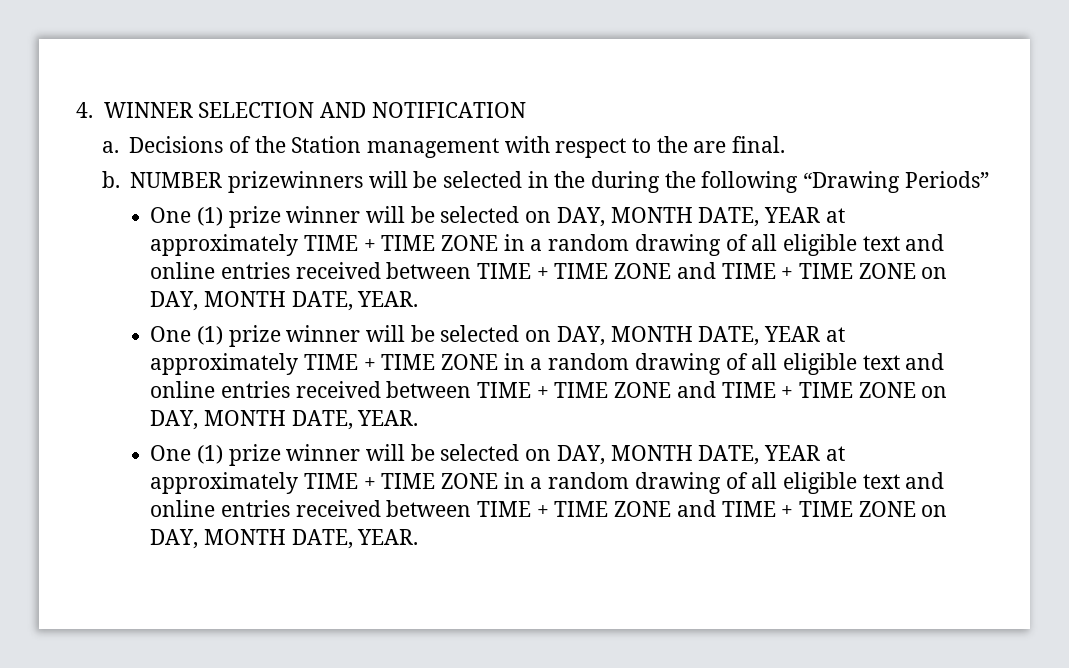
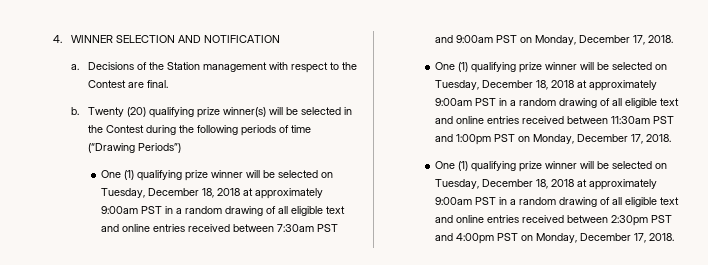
(688, 144) none -> [88,80,127,88] Contest
[130,171,363,193] NUMBER prizewinners -> [88,107,267,118] Twenty (20) qualifying prize winner(s)
(586, 179) none -> [106,125,145,133] Contest
[802,171,989,193] [150,206,845,228] [150,234,499,256] “Drawing Periods” // One (1) prize winner will be selected on DAY, MONTH DATE, YEAR at approximately TIME + TIME ZONE -> [241,125,312,136] [88,143,182,153] [100,170,333,181] [100,188,323,199] [100,206,162,214] periods of time (“Drawing Periods”) // One (1) qualifying prize winner will be selected on Tuesday, December 18, 2018 at approximately 9:00am PST
[477,262,948,279] [150,291,419,311] [150,325,845,347] [150,353,499,375] TIME + TIME ZONE and TIME + TIME ZONE on DAY, MONTH DATE, YEAR. // One (1) prize winner will be selected on DAY, MONTH DATE, YEAR at approximately TIME + TIME ZONE -> [276,224,338,232] [434,35,673,45] [434,62,667,73] [434,80,657,91] [434,98,496,106] 7:30am PST and 9:00am PST on Monday, December 17, 2018. // One (1) qualifying prize winner will be selected on Tuesday, December 18, 2018 at approximately 9:00am PST
[477,381,948,398] [150,410,419,430] [150,444,845,466] [150,472,499,494] TIME + TIME ZONE and TIME + TIME ZONE on DAY, MONTH DATE, YEAR. // One (1) prize winner will be selected on DAY, MONTH DATE, YEAR at approximately TIME + TIME ZONE -> [610,116,674,124] [434,134,671,145] [434,161,667,172] [434,179,657,190] [434,197,496,205] 11:30am PST and 1:00pm PST on Monday, December 17, 2018. // One (1) qualifying prize winner will be selected on Tuesday, December 18, 2018 at approximately 9:00am PST
[477,500,948,517] [150,529,419,549] TIME + TIME ZONE and TIME + TIME ZONE on DAY, MONTH DATE, YEAR. -> [610,215,672,226] [434,233,674,244] 2:30pm PST and 4:00pm PST on Monday, December 17, 2018.

